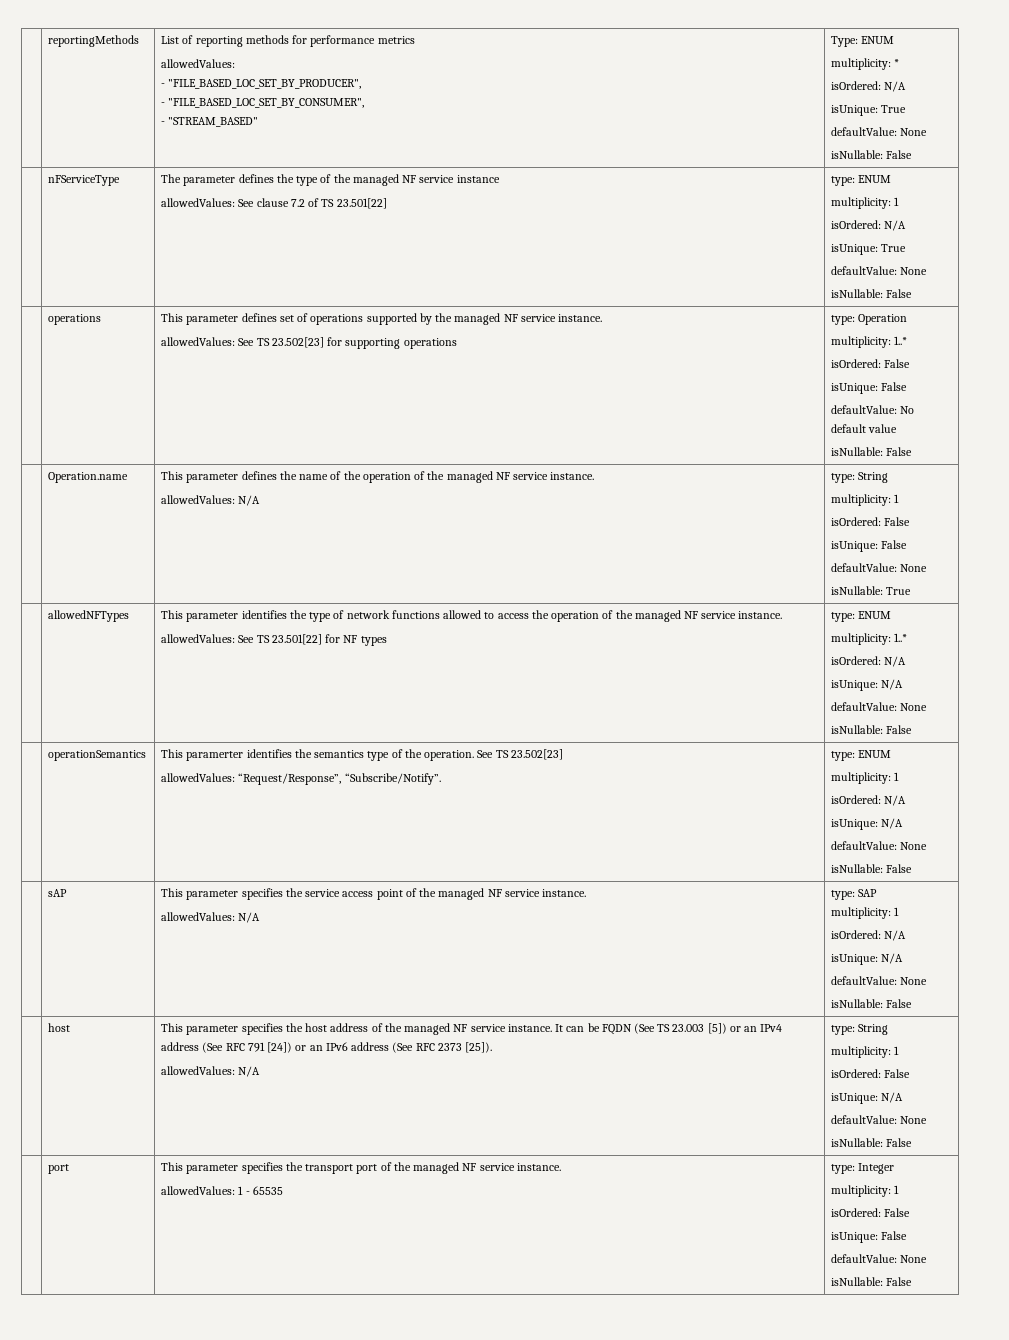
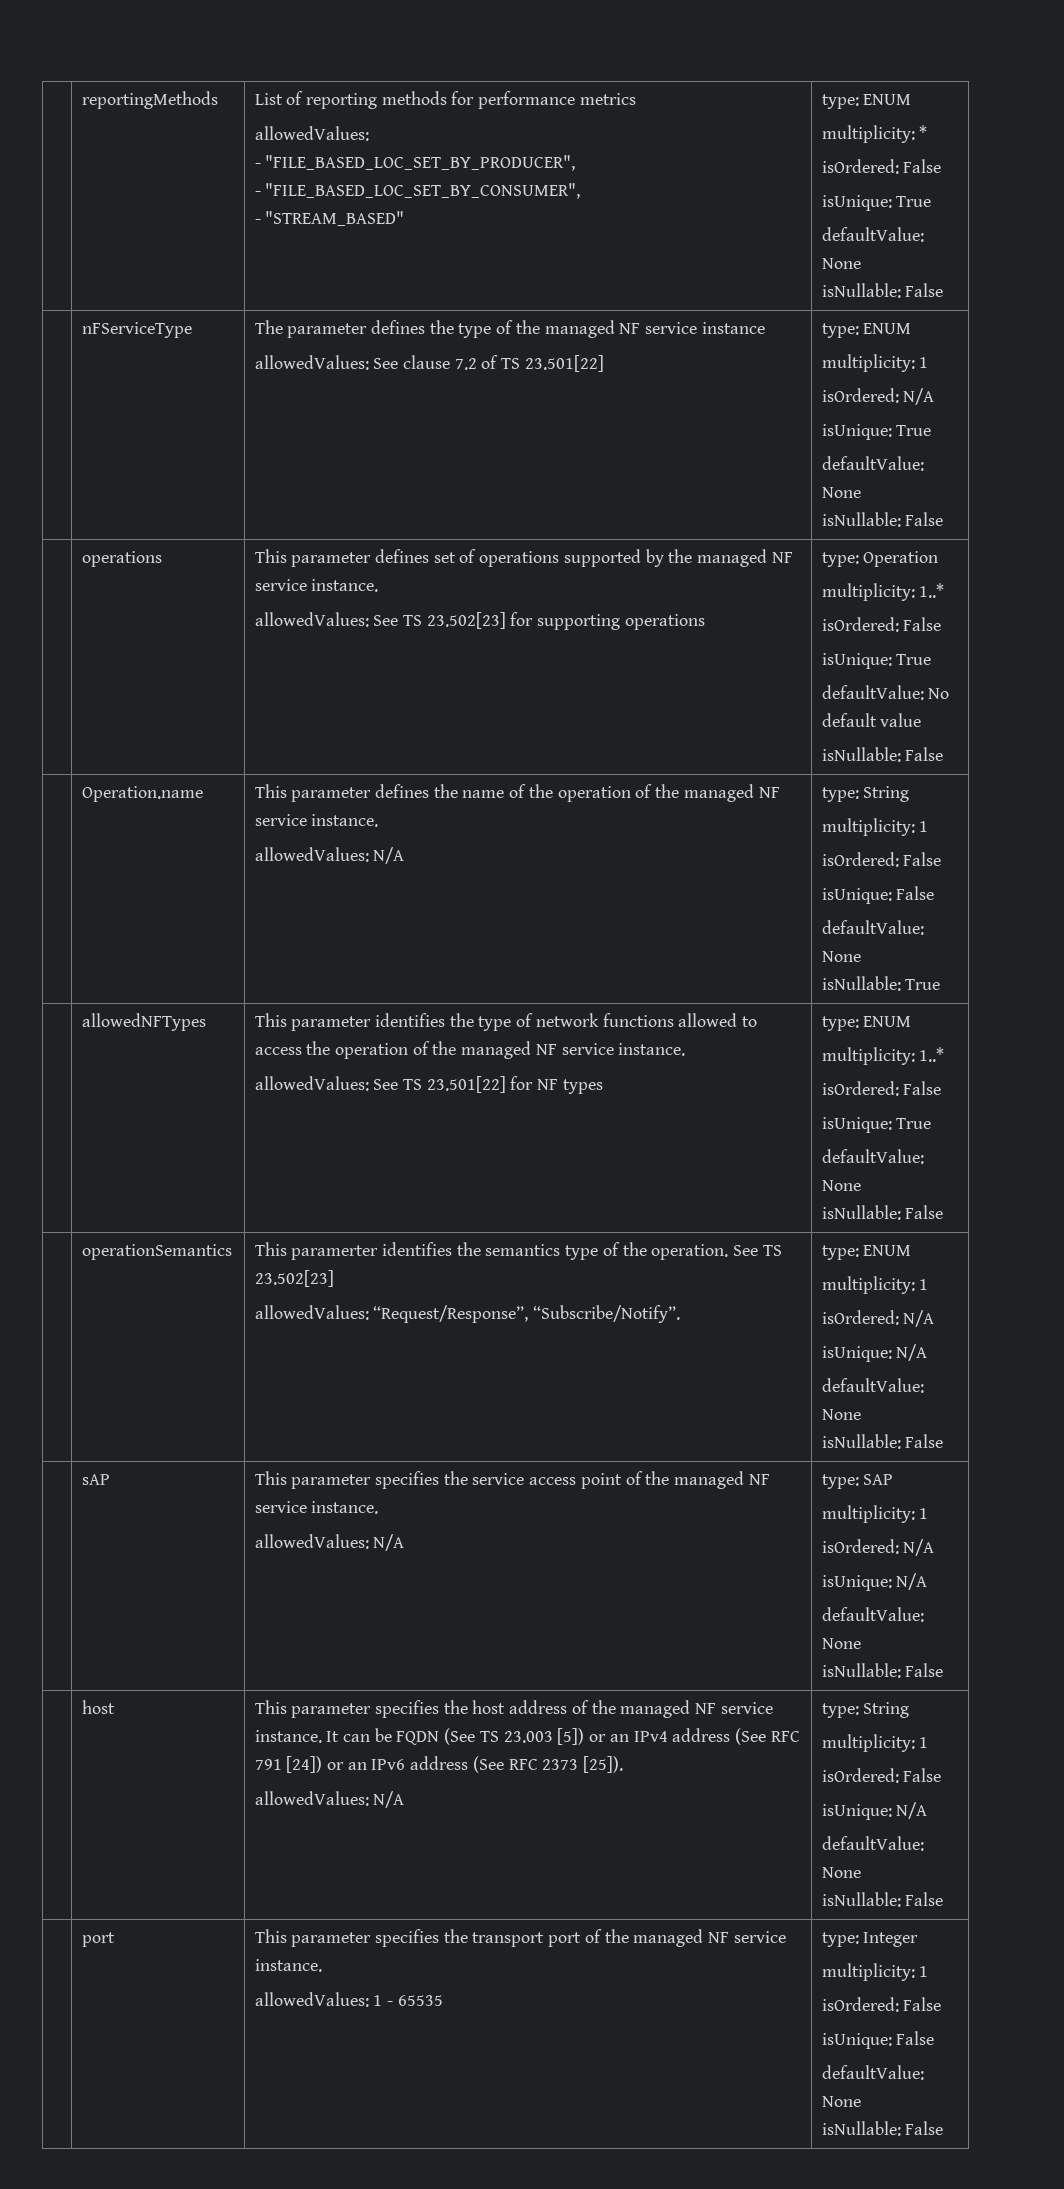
[831,36,859,47] Type: -> [821,94,859,109] type:
[884,81,907,92] N/A -> [903,159,942,173] False
[881,382,908,391] False -> [896,654,932,665] True
[884,656,907,667] [831,679,904,691] N/A // isUnique: N/A -> [903,1081,942,1095] [821,1117,932,1133] False // isUnique: True

